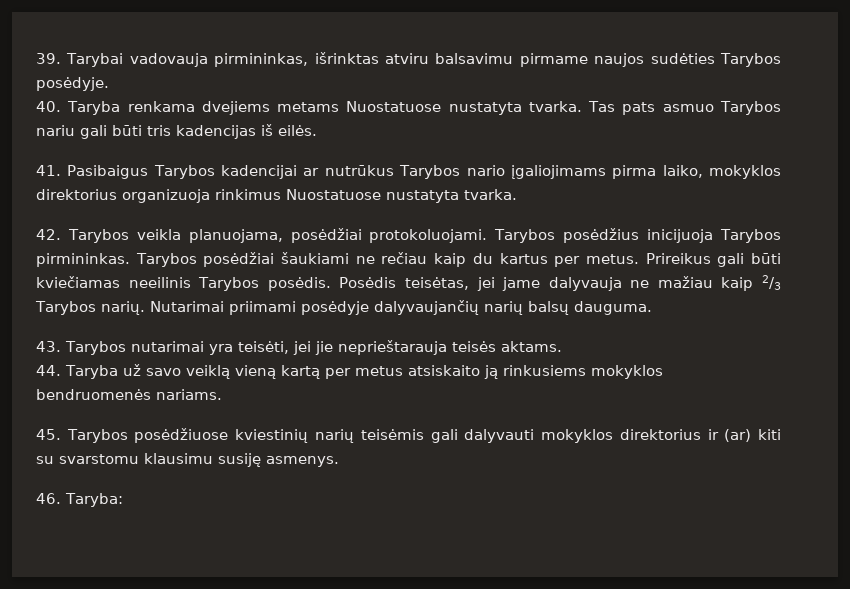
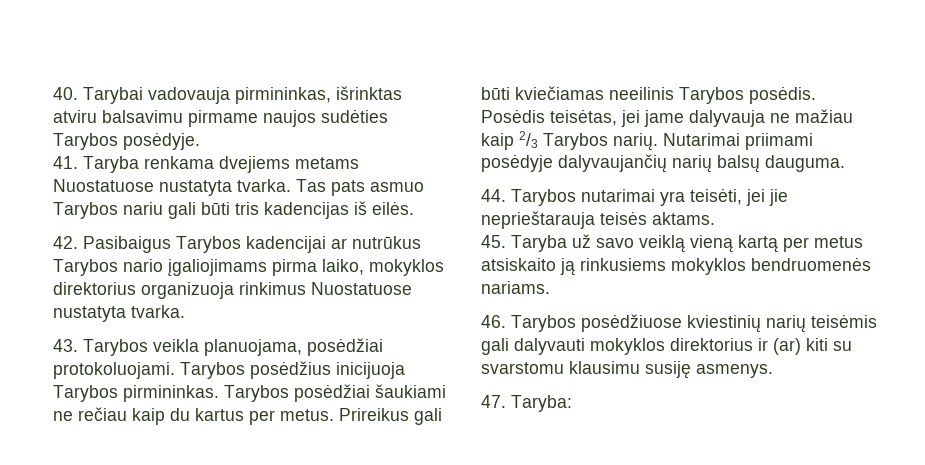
[36,53,61,64] 39. -> [53,87,78,100] 40.
[36,101,61,112] 40. -> [53,156,78,169] 41.
[36,165,61,176] 41. -> [53,236,78,249] 42.
[36,229,61,240] 42. -> [53,339,78,352] 43.
[36,341,61,352] 43. -> [481,189,506,202] 44.
[36,365,61,376] 44. -> [481,235,506,248] 45.
[36,429,61,440] 45. -> [481,315,506,328] 46.
[36,493,61,504] 46. -> [481,395,506,408] 47.

